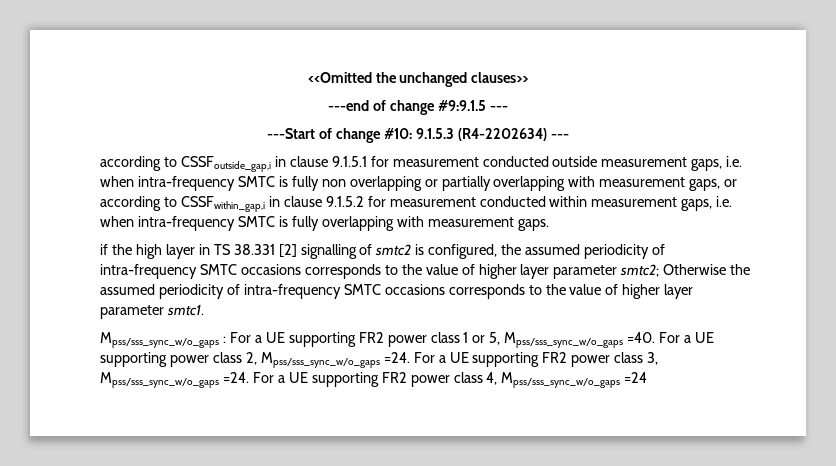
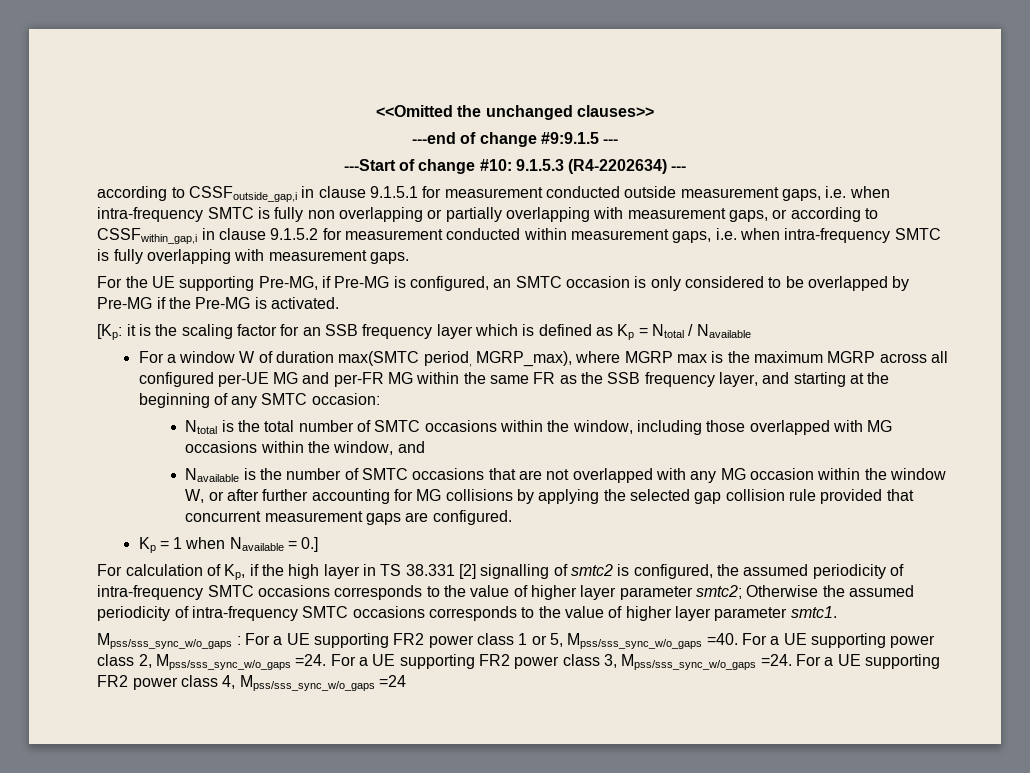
(549, 225) none -> [97,276,910,291] [97,297,340,309] [97,324,751,340] [138,351,948,367] [138,372,890,387] [138,393,380,408] [185,420,893,435] [185,441,425,455] [185,468,946,483] [185,489,914,504] [185,510,512,525] [138,537,319,553] [97,564,246,580] For the UE supporting Pre-MG, if Pre-MG is configured, an SMTC occasion is only considered to be overlapped by Pre-MG if the Pre-MG is activated. // [Kp: it is the scaling factor for an SSB frequency layer which is defined as Kp = Ntotal / Navailable // For a window W of duration max(SMTC period, MGRP_max), where MGRP max is the maximum MGRP across all configured per-UE MG and per-FR MG within the same FR as the SSB frequency layer, and starting at the beginning of any SMTC occasion: // Ntotal is the total number of SMTC occasions within the window, including those overlapped with MG occasions within the window, and // Navailable is the number of SMTC occasions that are not overlapped with any MG occasion within the window W, or after further accounting for MG collisions by applying the selected gap collision rule provided that concurrent measurement gaps are configured. // Kp = 1 when Navailable = 0.] // For calculation of Kp,

